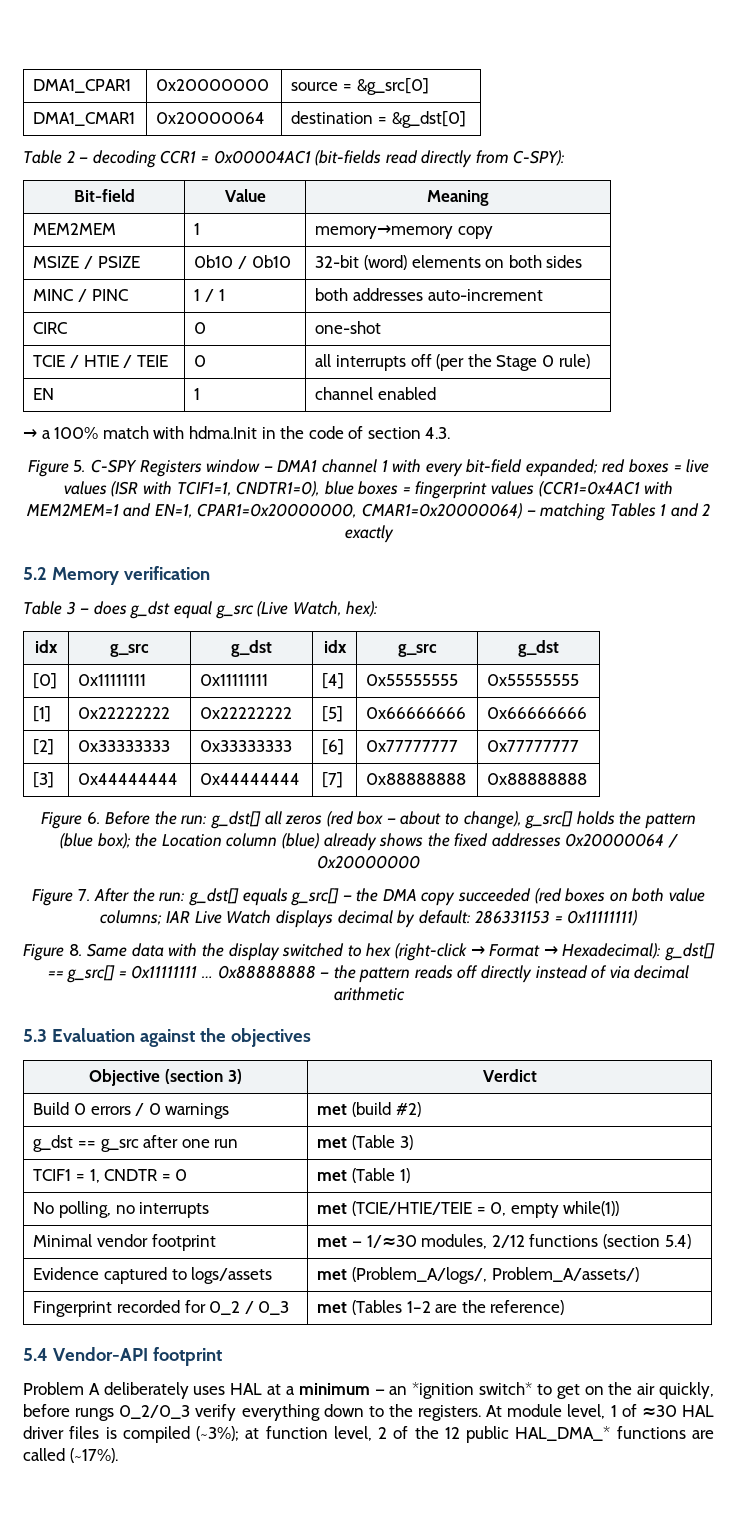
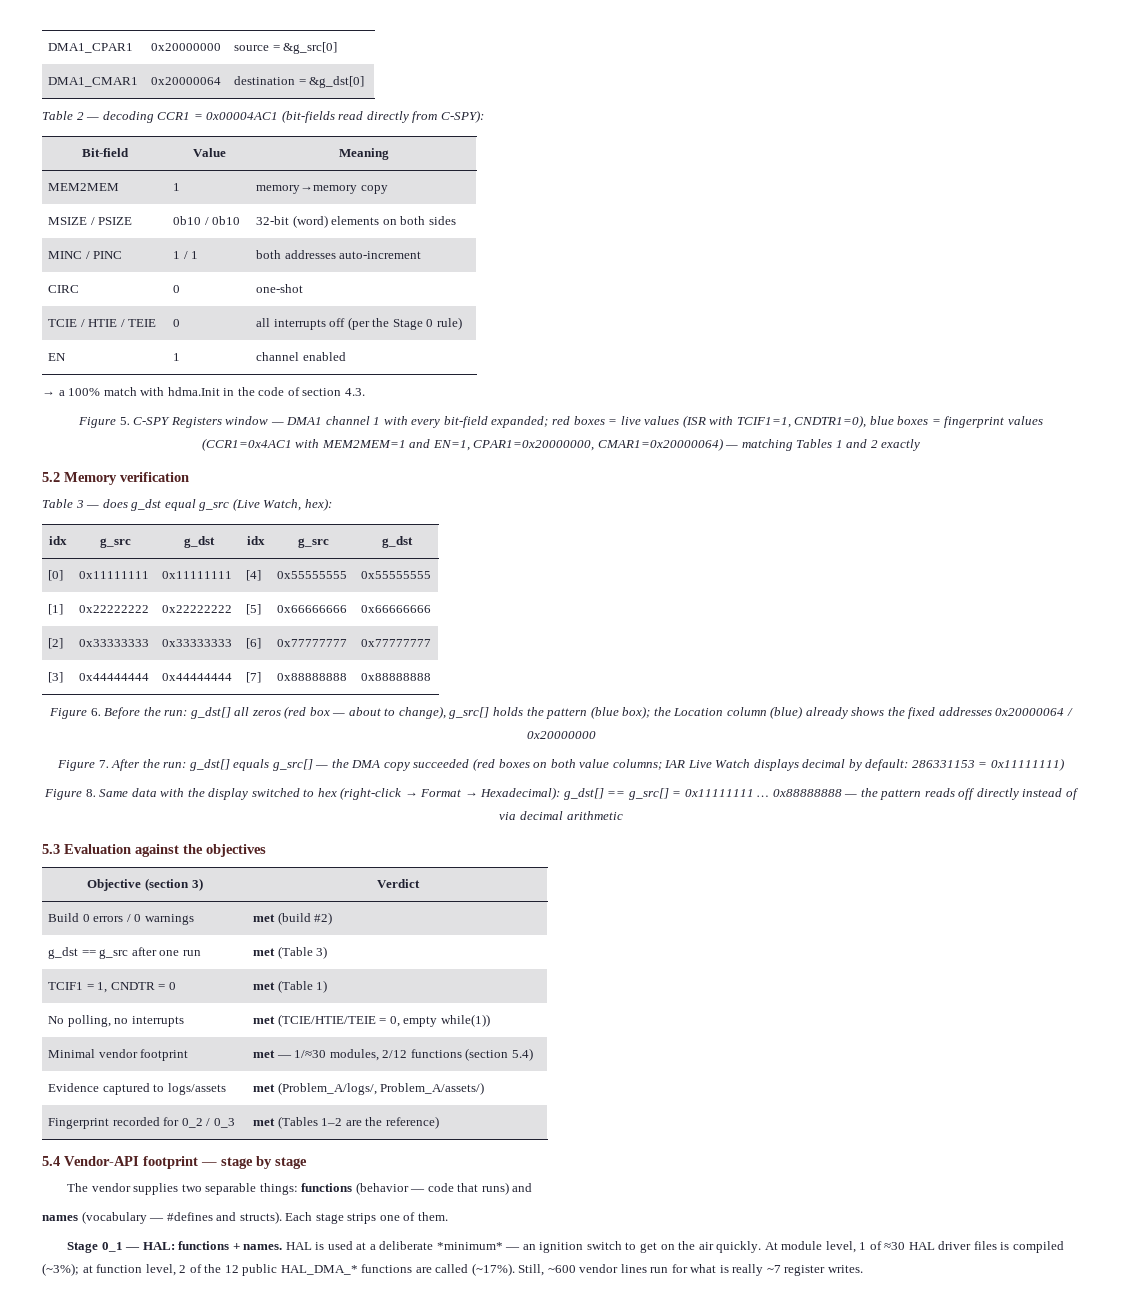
[23,1382,533,1399] // Problem A deliberately uses HAL at a minimum — an *ignition switch* -> [201,1156,307,1169] [67,1182,533,1195] [42,1211,448,1224] [67,1241,622,1253] — stage by stage // The vendor supplies two separable things: functions (behavior — code that runs) and // names (vocabulary — #defines and structs). Each stage strips one of them. // Stage 0_1 — HAL: functions + names. HAL is used at a deliberate *minimum* — an ignition switch
[659,1382,715,1399] [23,1404,482,1421] quickly, before rungs 0_2/0_3 verify everything down to the registers. -> [716,1241,762,1253] quickly.
(118, 1455) none -> [518,1264,863,1276] Still, ~600 vendor lines run for what is really ~7 register writes.

